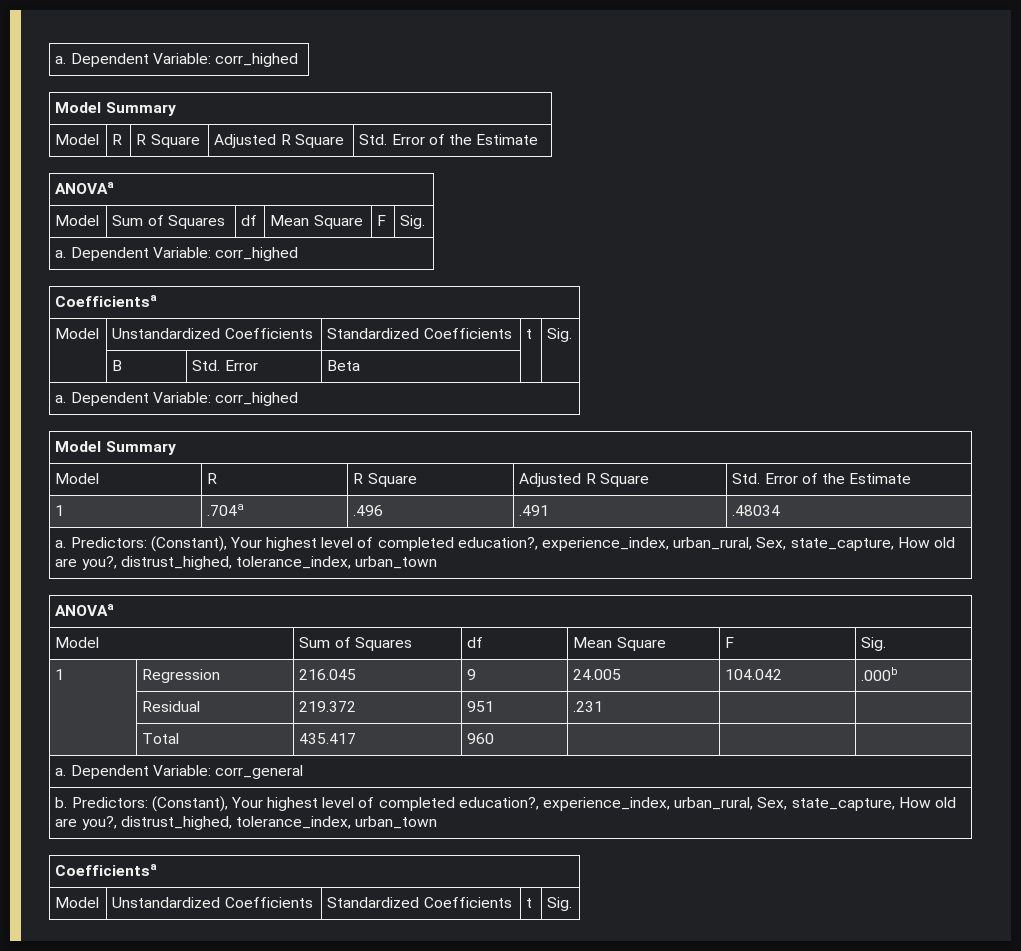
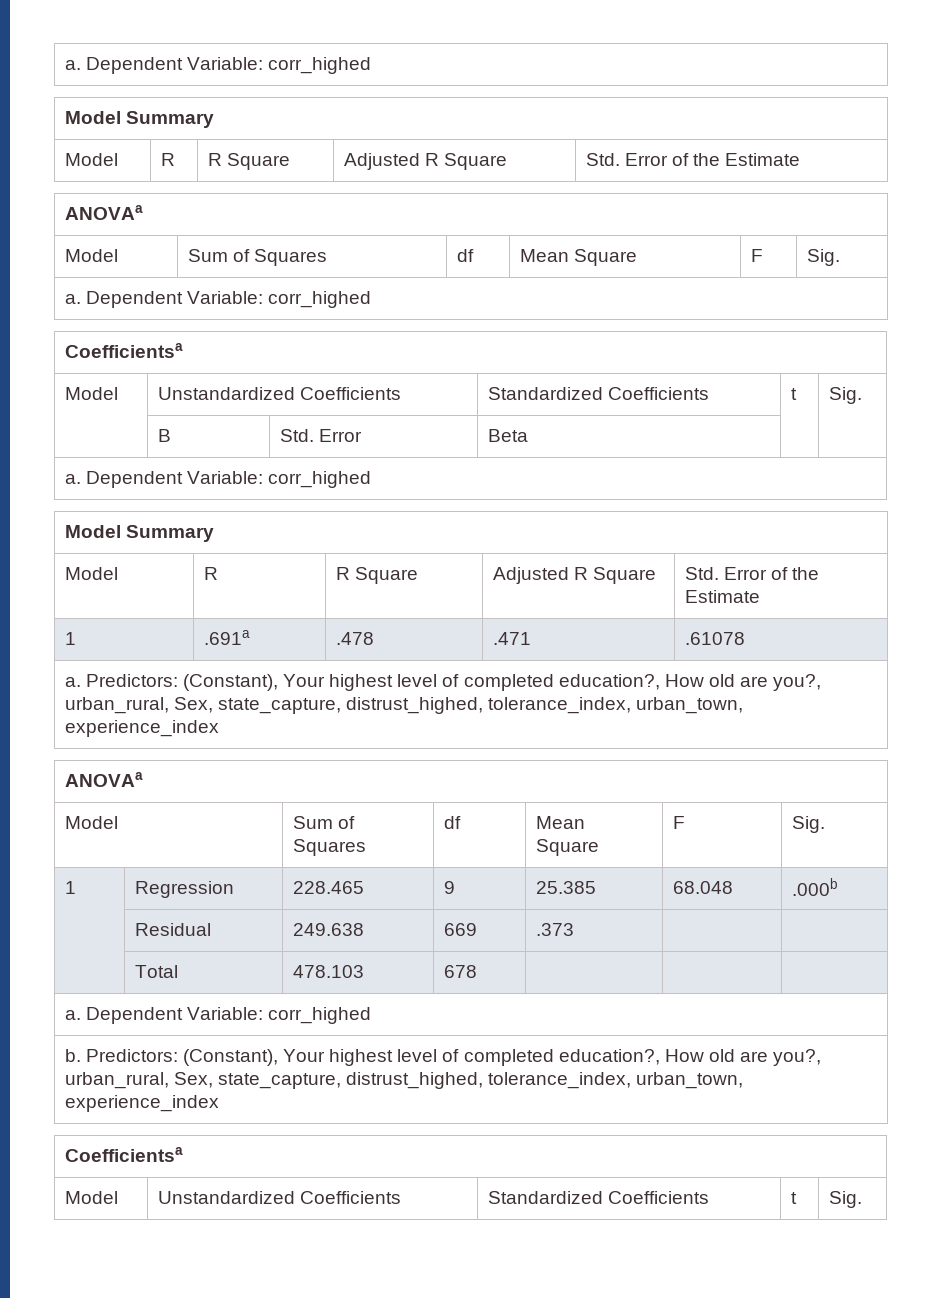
[207,504,245,516] [353,505,384,516] [519,505,550,516] [732,505,781,516] .704a | .496 | .491 | .48034 -> [203,630,250,645] [335,632,374,645] [492,632,531,645] [684,632,745,645] .691a | .478 | .471 | .61078
[541,537,955,551] [55,556,438,570] experience_index, urban_rural, Sex, state_capture, How old are you?, distrust_highed, tolerance_index, urban_town -> [664,674,822,691] [64,697,744,714] [64,720,219,737] How old are you?, urban_rural, Sex, state_capture, distrust_highed, tolerance_index, urban_town, experience_index
[299,669,357,680] 216.045 -> [292,881,364,894] 228.465
[573,669,622,680] [725,669,783,680] 24.005 | 104.042 -> [535,881,596,894] [672,881,733,894] 25.385 | 68.048
[299,701,357,712] [467,701,495,712] [573,701,604,712] 219.372 | 951 | .231 -> [292,923,364,936] [443,923,477,936] [535,923,574,936] 249.638 | 669 | .373
[299,733,357,744] [467,733,495,744] [55,765,303,779] 435.417 | 960 | | | // a. Dependent Variable: corr_general -> [292,965,364,978] [443,965,477,978] [64,1007,372,1024] 478.103 | 678 | | | // a. Dependent Variable: corr_highed
[542,797,956,811] [55,816,438,830] experience_index, urban_rural, Sex, state_capture, How old are you?, distrust_highed, tolerance_index, urban_town -> [664,1049,822,1066] [64,1072,744,1089] [64,1095,219,1112] How old are you?, urban_rural, Sex, state_capture, distrust_highed, tolerance_index, urban_town, experience_index

